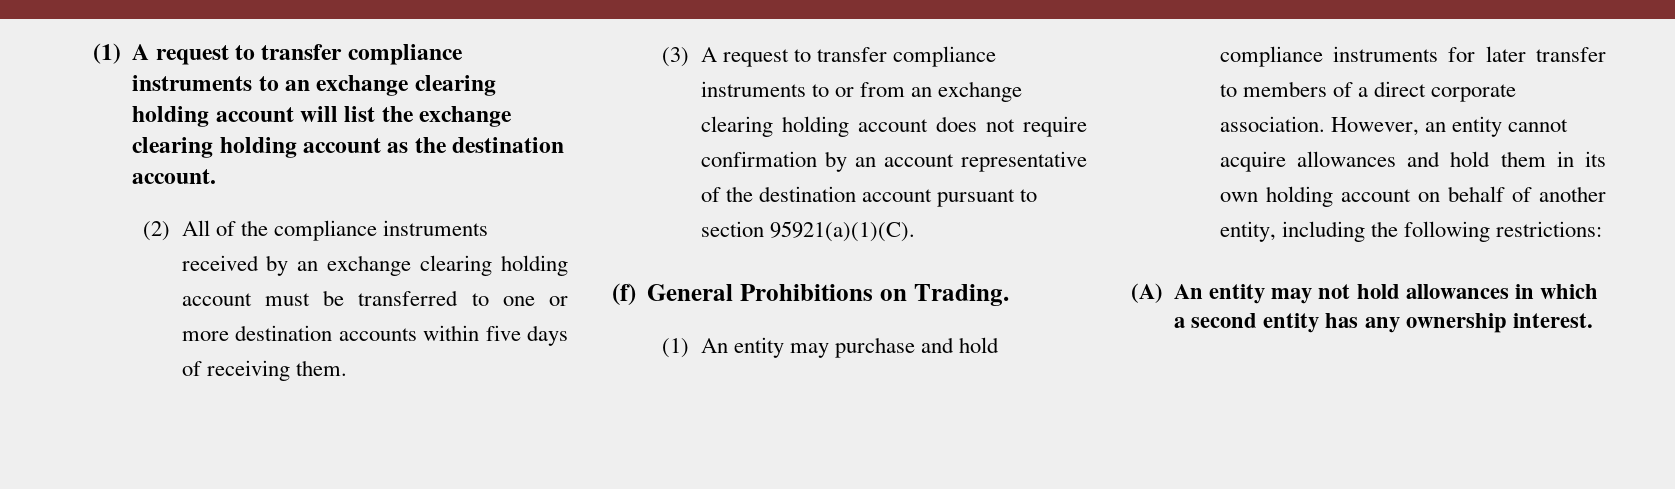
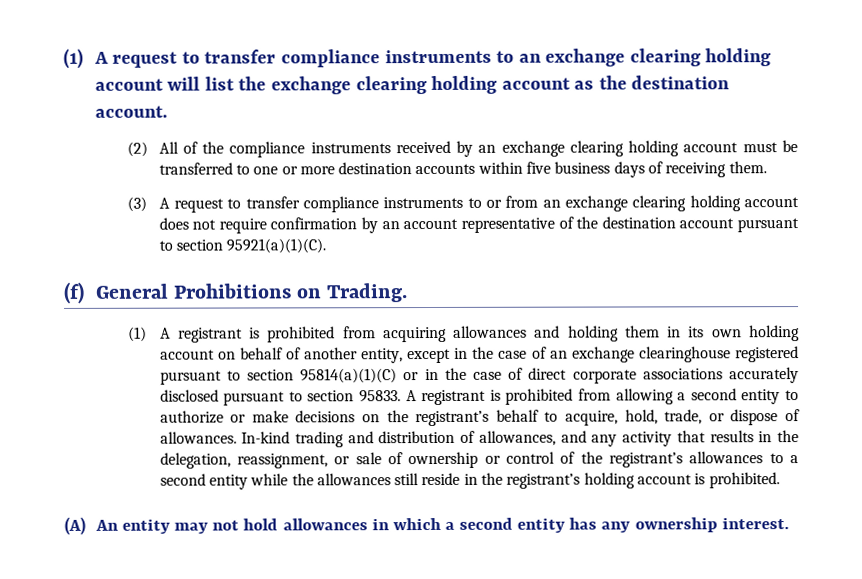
(521, 333) none -> [554,161,611,174] business
[700,337,999,358] [1219,46,1606,67] [1219,81,1516,102] [1219,116,1568,137] [1219,151,1286,172] An entity may purchase and hold compliance instruments for later transfer to members of a direct corporate association. However, an entity cannot acquire -> [159,326,447,343] A registrant is prohibited from acquiring
[1450,151,1491,167] hold -> [567,325,619,342] holding
[1281,221,1602,242] including the following restrictions: -> [407,346,799,364] [159,367,800,385] [159,388,799,406] [159,409,800,427] [159,430,799,448] [159,451,799,469] [159,472,780,490] except in the case of an exchange clearinghouse registered pursuant to section 95814(a)(1)(C) or in the case of direct corporate associations accurately disclosed pursuant to section 95833. A registrant is prohibited from allowing a second entity to authorize or make decisions on the registrant’s behalf to acquire, hold, trade, or dispose of allowances. In-kind trading and distribution of allowances, and any activity that results in the delegation, reassignment, or sale of ownership or control of the registrant’s allowances to a second entity while the allowances still reside in the registrant’s holding account is prohibited.

